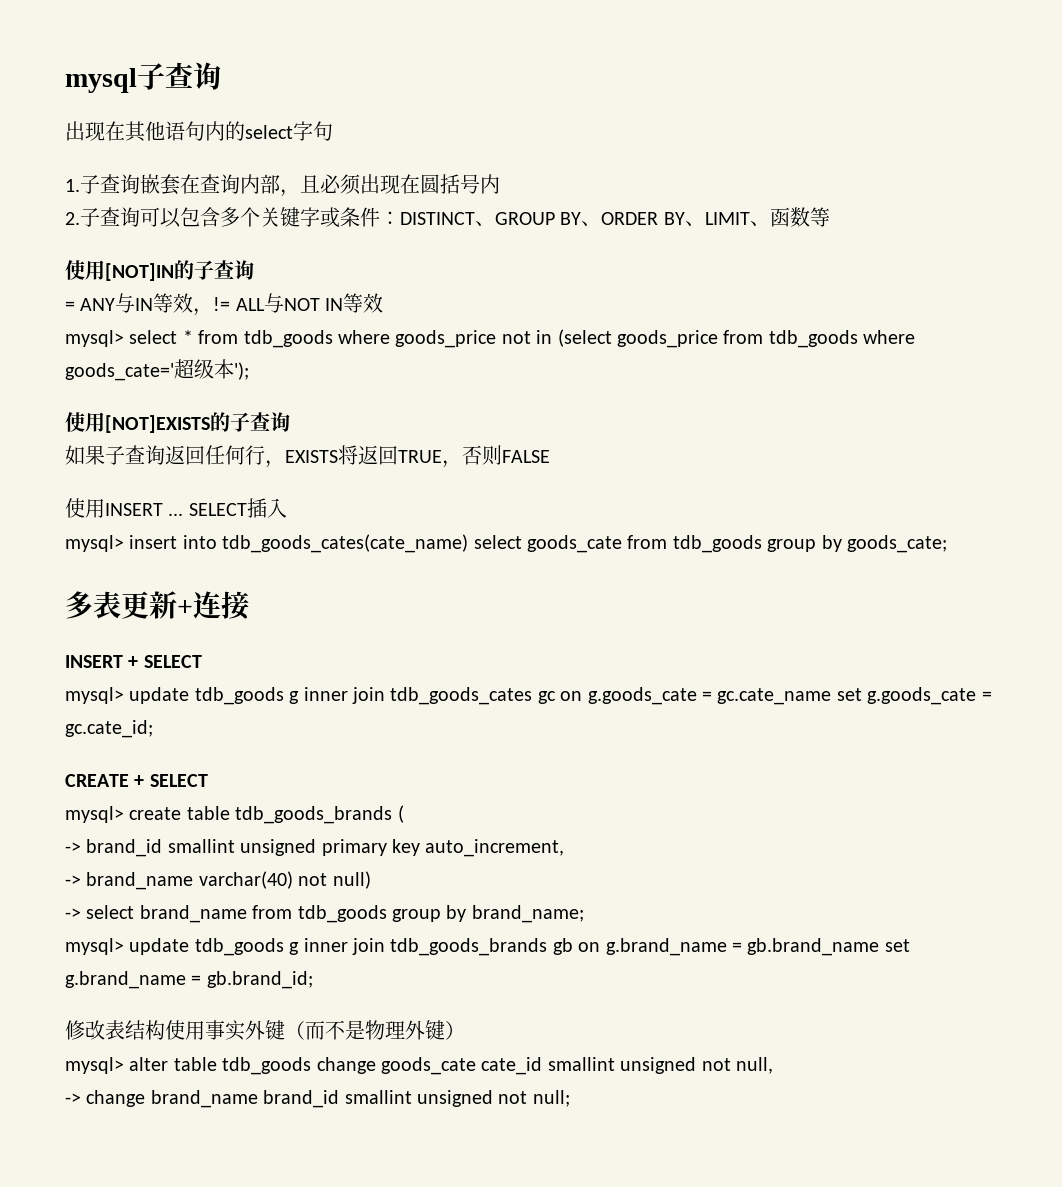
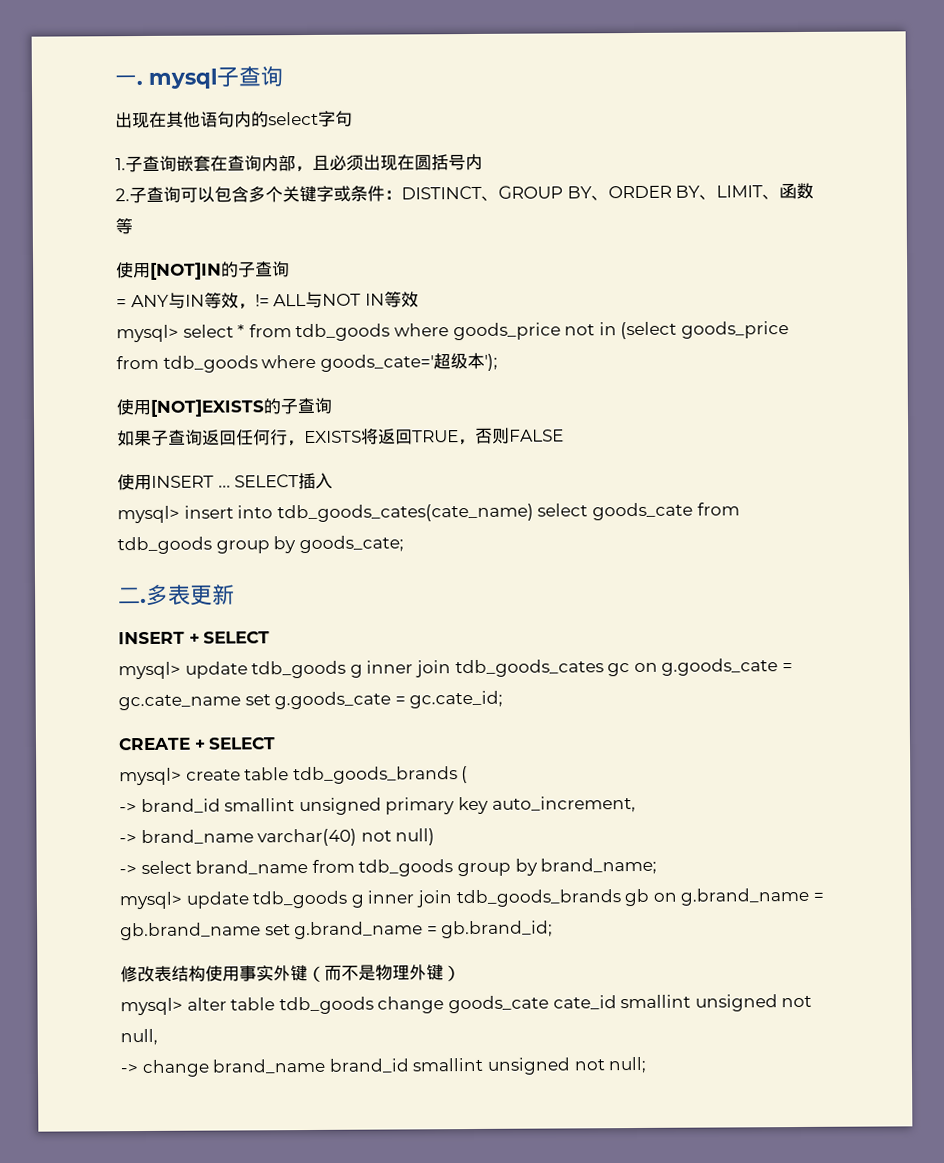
(65, 80) none -> [114,75,143,86] 一.
(947, 544) none -> [118,587,147,604] 二.
[177,591,249,620] +连接 -> (235, 594) none

